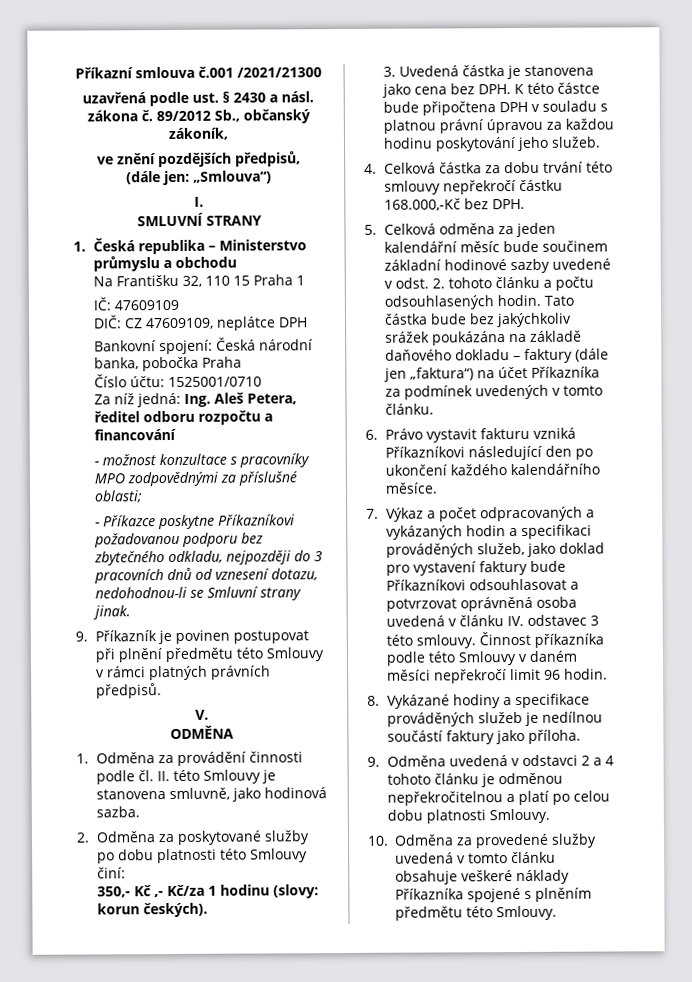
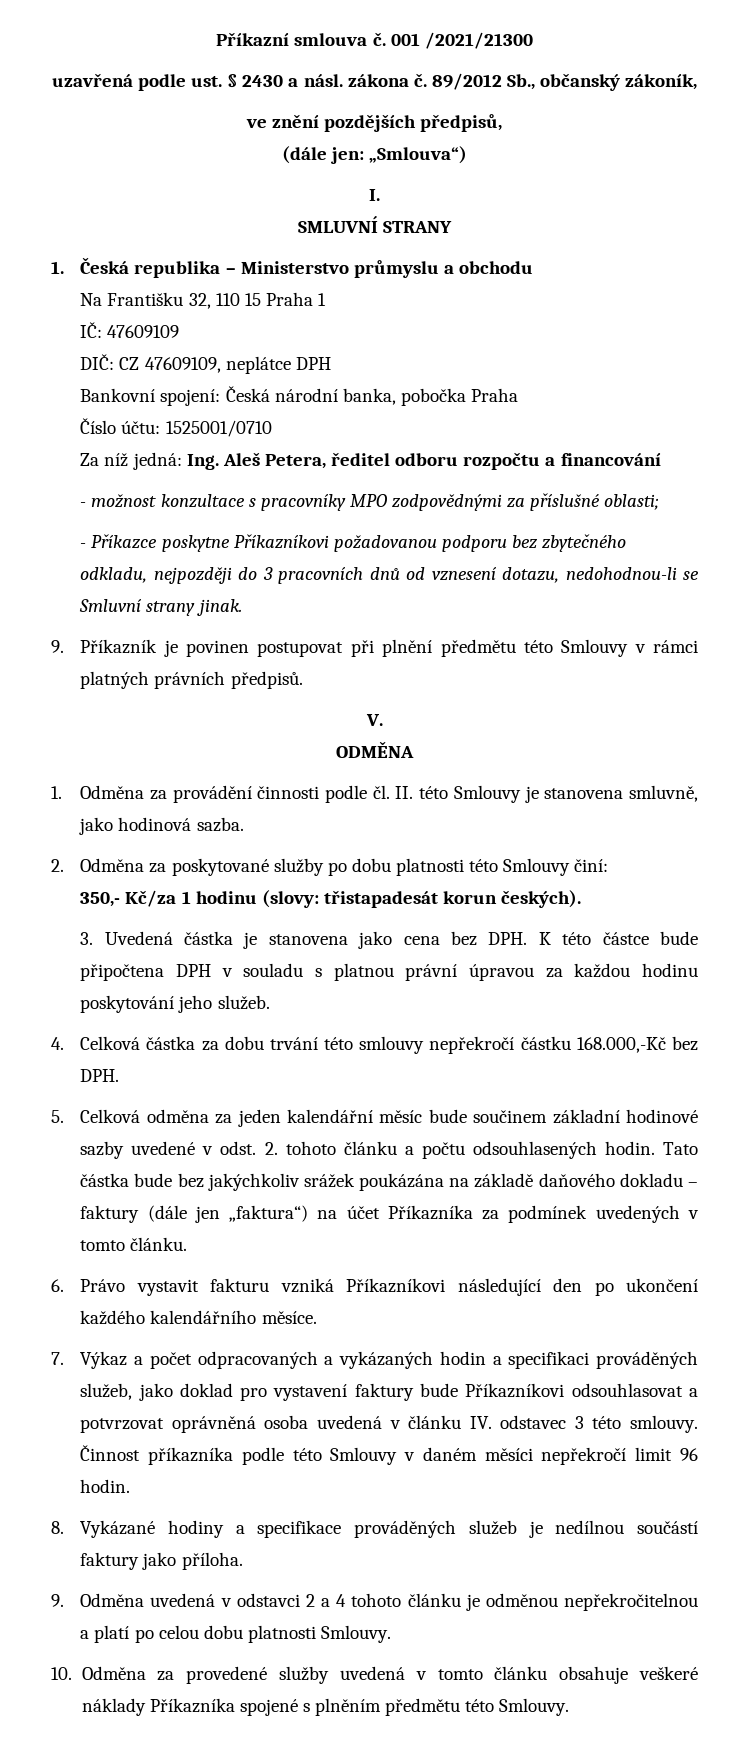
[197,66,234,78] č.001 -> [372,32,420,46] č. 001
[134,885,165,898] Kč ,- -> (121, 899) none
(320, 891) none -> [323,890,438,908] třistapadesát

